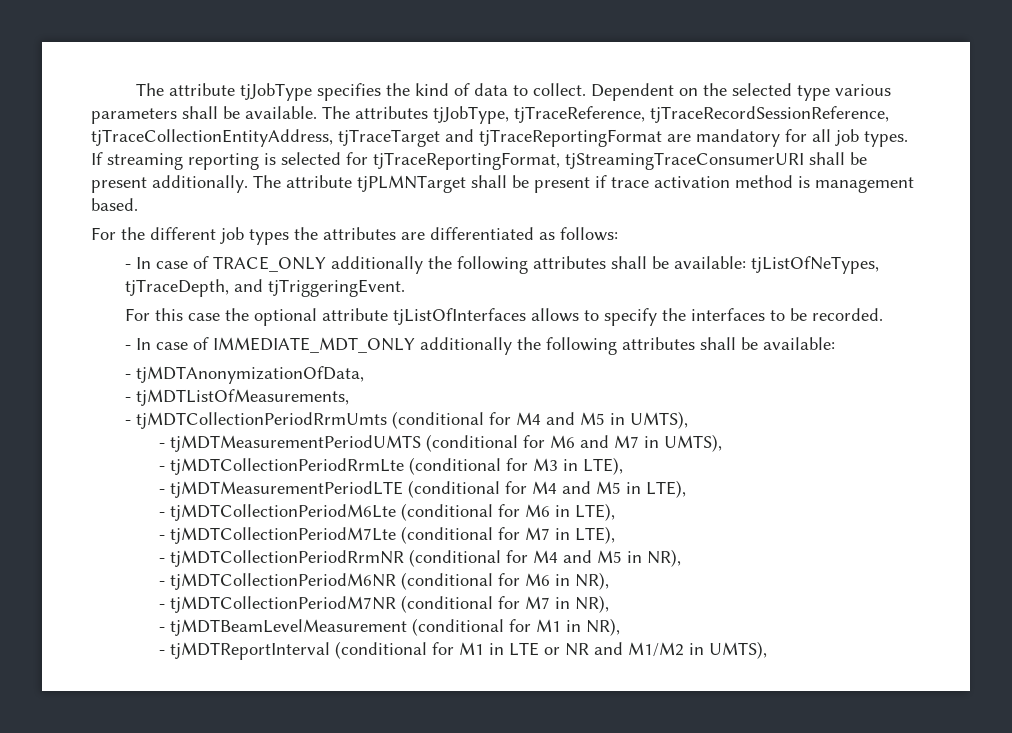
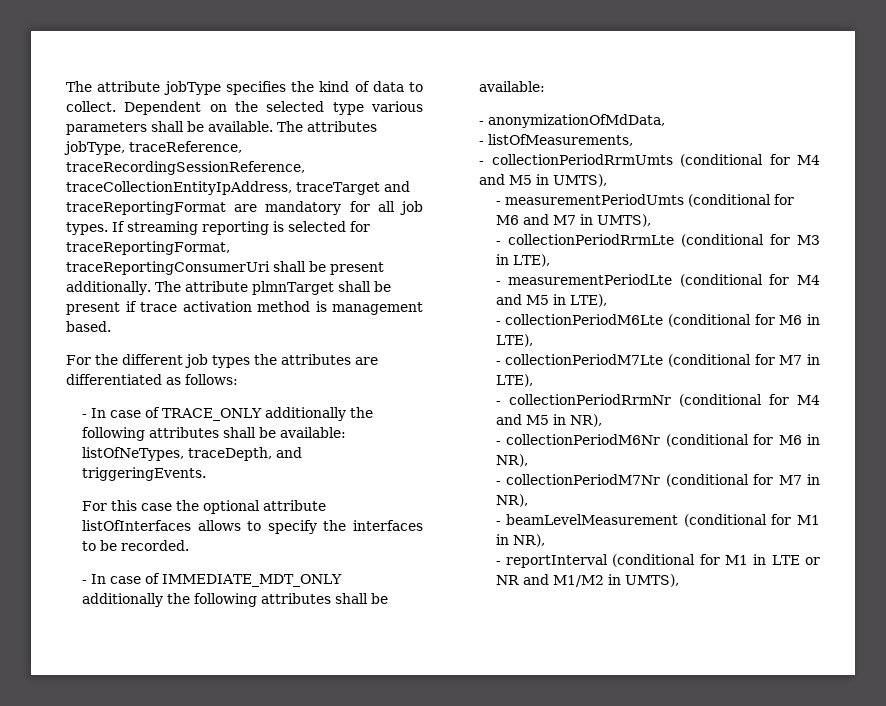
[136,83,313,101] The attribute tjJobType -> [66,81,221,95] The attribute jobType
[433,106,889,124] [91,129,662,147] tjJobType, tjTraceReference, tjTraceRecordSessionReference, tjTraceCollectionEntityAddress, tjTraceTarget and tjTraceReportingFormat -> [64,141,242,155] [66,161,305,175] [66,181,410,195] [66,201,226,215] jobType, traceReference, traceRecordingSessionReference, traceCollectionEntityIpAddress, traceTarget and traceReportingFormat
[373,152,804,170] tjTraceReportingFormat, tjStreamingTraceConsumerURI -> [66,241,230,255] [66,261,270,275] traceReportingFormat, traceReportingConsumerUri
[357,175,466,193] tjPLMNTarget -> [251,281,334,295] plmnTarget
[751,256,880,274] [125,279,406,297] tjListOfNeTypes, tjTraceDepth, and tjTriggeringEvent. -> [82,447,303,461] [82,467,207,481] listOfNeTypes, traceDepth, and triggeringEvents.
[393,308,527,325] tjListOfInterfaces -> [82,520,192,531] listOfInterfaces
[136,366,365,384] [125,389,350,406] [125,412,388,429] tjMDTAnonymizationOfData, // - tjMDTListOfMeasurements, // - tjMDTCollectionPeriodRrmUmts -> [488,114,666,128] [479,134,634,146] [479,154,673,165] anonymizationOfMdData, // - listOfMeasurements, // - collectionPeriodRrmUmts
[170,435,422,452] tjMDTMeasurementPeriodUMTS -> [504,194,684,205] measurementPeriodUmts
[170,458,405,475] tjMDTCollectionPeriodRrmLte -> [507,234,674,245] collectionPeriodRrmLte
[170,481,404,498] tjMDTMeasurementPeriodLTE -> [508,274,673,285] measurementPeriodLte
[170,504,397,521] tjMDTCollectionPeriodM6Lte -> [505,314,664,325] collectionPeriodM6Lte
[170,527,397,544] tjMDTCollectionPeriodM7Lte -> [505,354,664,365] collectionPeriodM7Lte
[170,550,405,567] tjMDTCollectionPeriodRrmNR -> [508,394,671,405] collectionPeriodRrmNr
[170,573,397,590] tjMDTCollectionPeriodM6NR -> [506,434,661,445] collectionPeriodM6Nr
[170,596,397,613] tjMDTCollectionPeriodM7NR -> [506,474,661,485] collectionPeriodM7Nr
[170,619,408,636] tjMDTBeamLevelMeasurement -> [506,514,679,525] beamLevelMeasurement
[170,642,331,660] tjMDTReportInterval -> [505,554,608,568] reportInterval

